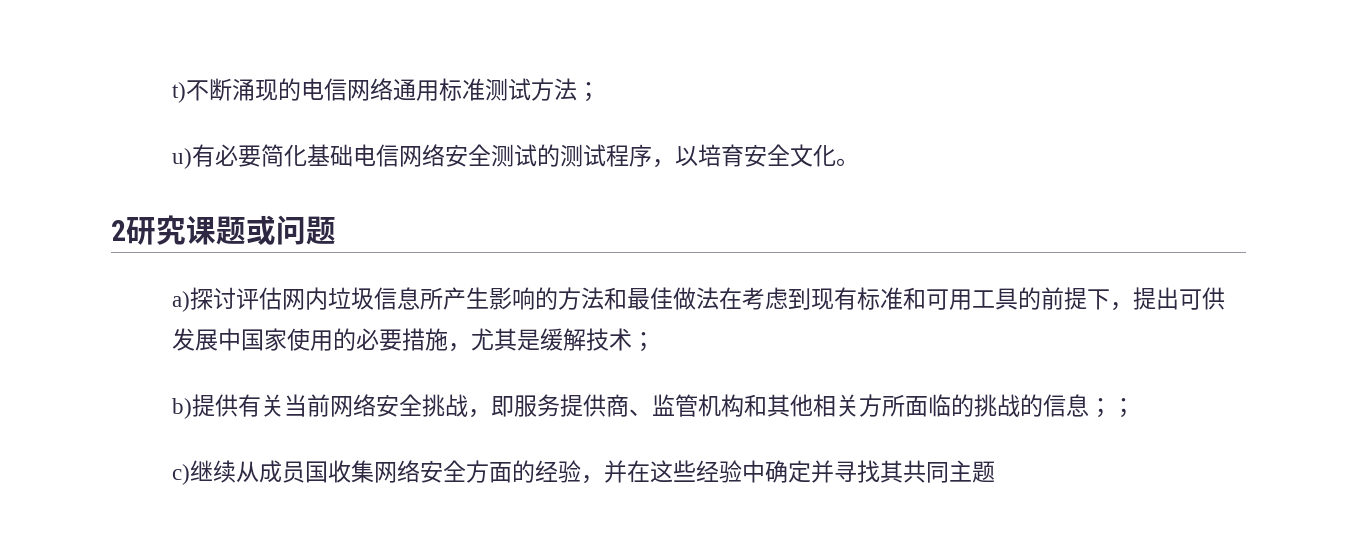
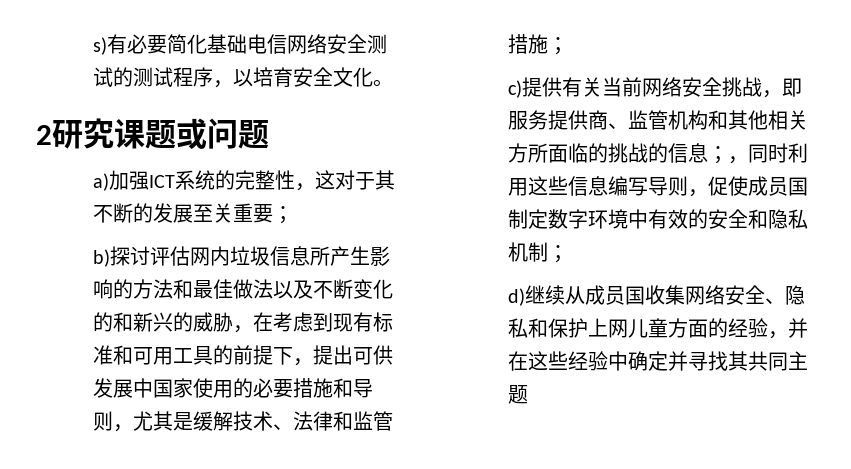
[171,78,600,103] [171,148,192,169] t)不断涌现的电信网络通用标准测试方法； // u) -> [93,37,108,55] s)
(190, 301) none -> [109,170,396,191] [93,203,294,224] [93,249,111,267] 加强ICT系统的完整性，这对于其不断的发展至关重要； // b)
(719, 298) none -> [273,279,394,299] [93,312,254,333] 以及不断变化的和新兴的威胁，
(448, 339) none -> [333,378,374,398] [93,411,114,431] 和导则
[631,332,655,352] [171,398,192,419] ； // b) -> [273,411,394,431] [508,34,569,55] [508,80,523,98] 、法律和监管措施； // c)
[1111,398,1135,418] [171,464,190,485] ； // c) -> [728,143,809,164] [508,176,809,197] [508,209,809,229] [508,242,569,263] [508,288,526,306] ，同时利用这些信息编写导则，促使成员国制定数字环境中有效的安全和隐私机制； // d)
(466, 471) none -> [765,285,806,305] [508,318,669,338] 、隐私和保护上网儿童

